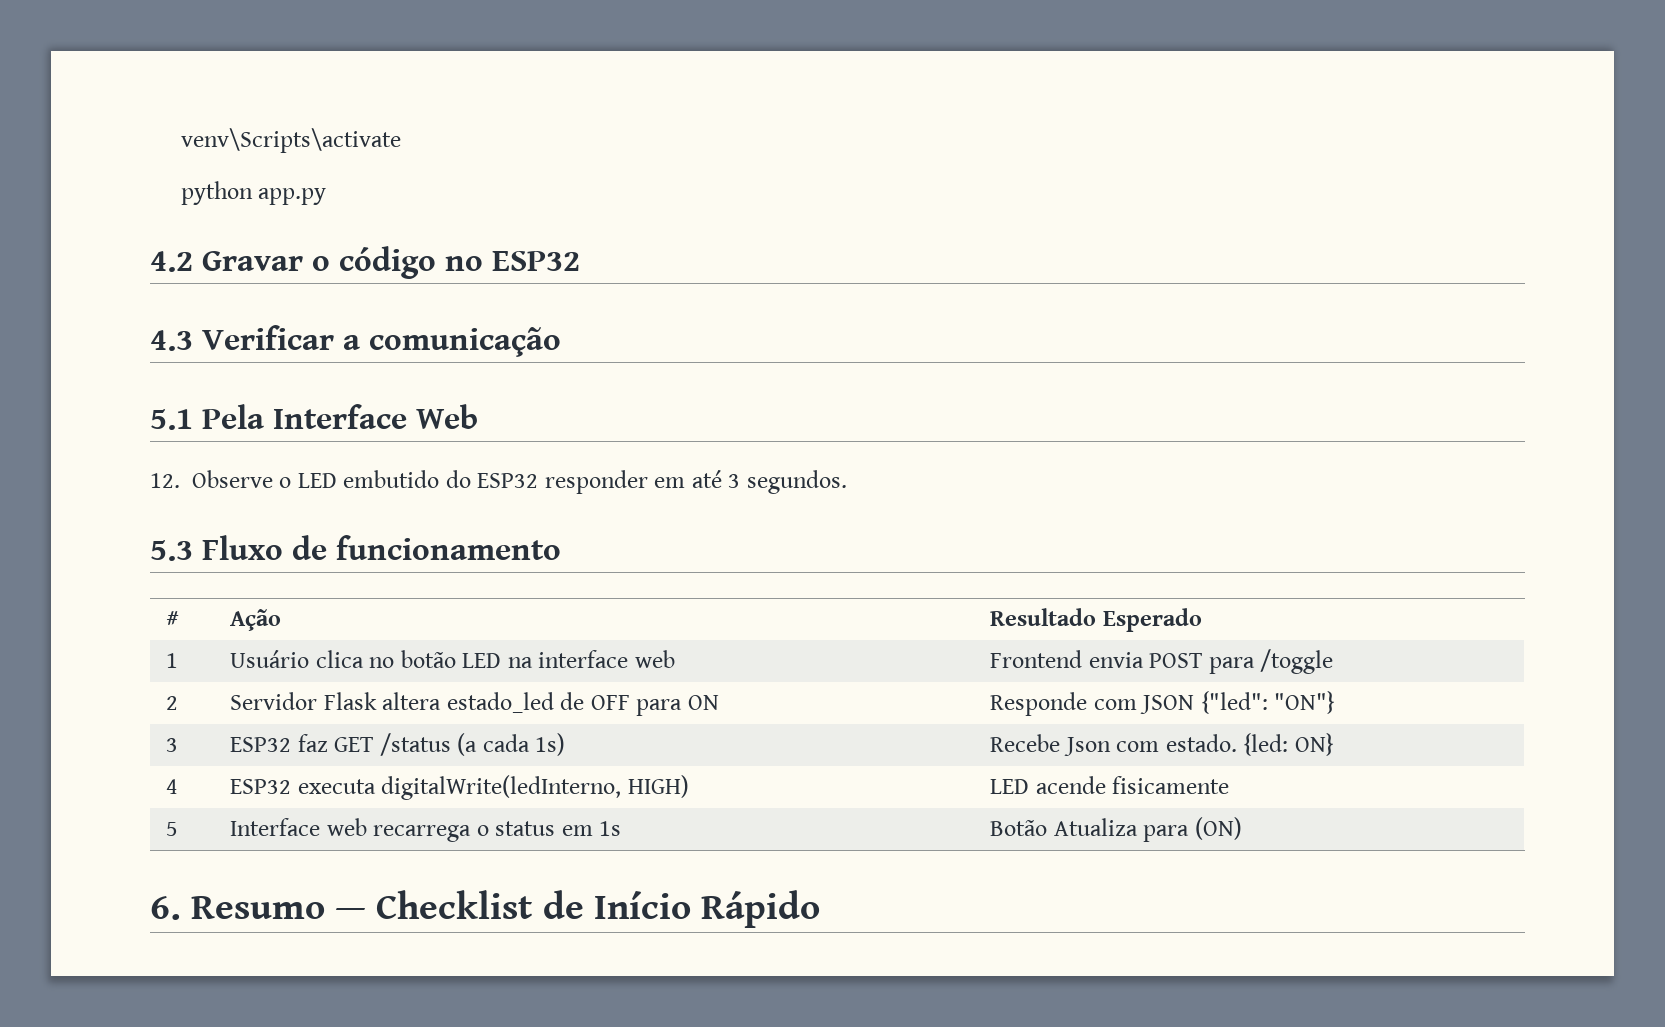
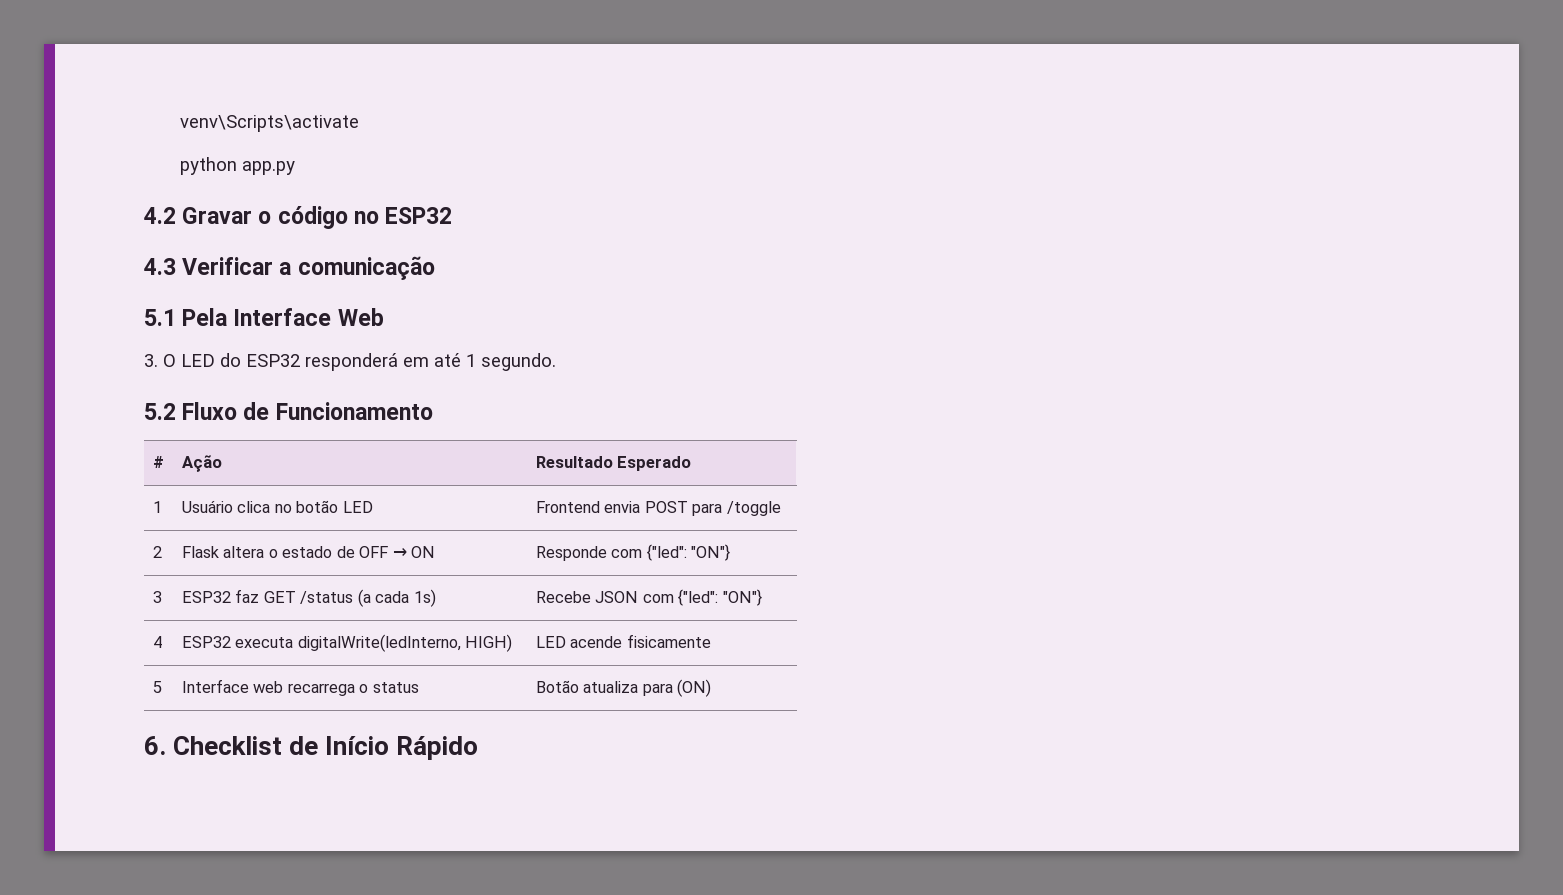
[150,470,440,488] 12. Observe o LED embutido -> [144,354,215,367] 3. O LED
[544,470,648,494] responder -> [305,353,398,371] responderá
[728,470,847,494] [150,540,193,561] 3 segundos. // 5.3 -> [466,353,556,371] [144,403,176,420] 1 segundo. // 5.2
[336,535,561,560] funcionamento -> [275,402,433,420] Funcionamento
[507,650,675,668] na interface web -> (373, 507) none
[230,692,318,710] Servidor -> (162, 552) none
[446,692,554,713] estado_led -> [268,546,333,558] o estado
[636,699,683,716] para -> [392,548,407,558] →
[1140,695,1195,714] JSON -> (643, 553) none
[1063,733,1334,756] Json com estado. {led: ON} -> [595,589,762,606] JSON com {"led": "ON"}
[561,821,622,836] em 1s -> (419, 687) none
[1053,818,1138,836] Atualiza -> [583,681,639,693] atualiza
[191,896,367,919] Resumo — -> (166, 745) none

